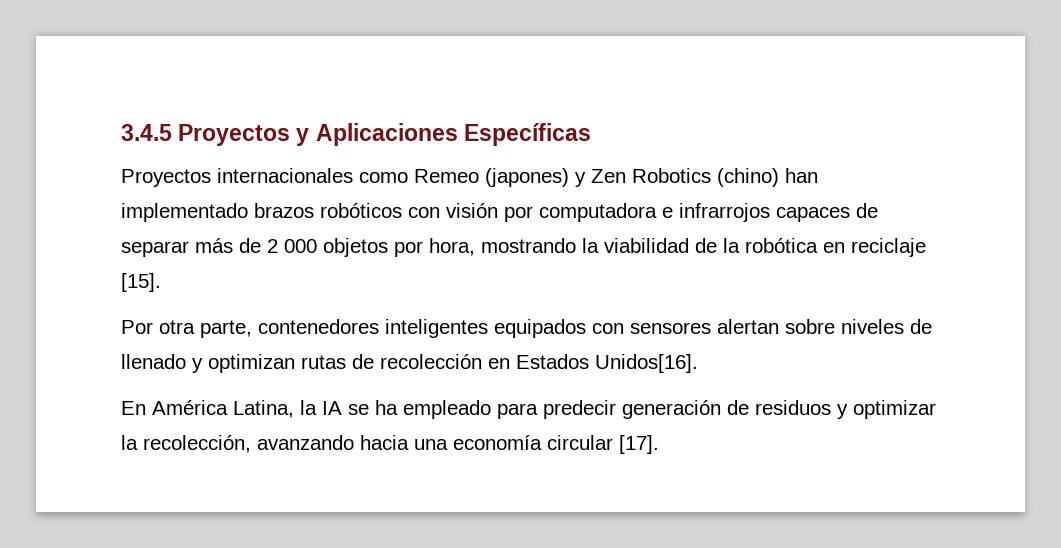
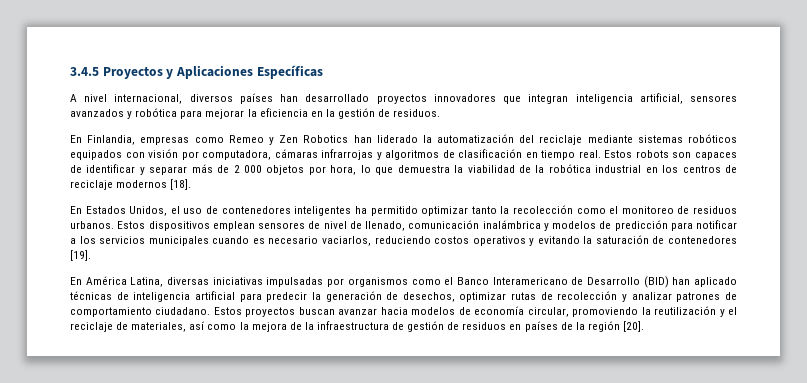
[121,168,353,187] Proyectos internacionales -> [70,93,737,104] [70,108,441,119] [70,135,190,145] A nivel internacional, diversos países han desarrollado proyectos innovadores que integran inteligencia artificial, sensores avanzados y robótica para mejorar la eficiencia en la gestión de residuos. // En Finlandia, empresas
[485,168,569,187] (japones) -> (264, 139) none
[717,168,818,187] [121,203,878,222] (chino) han implementado brazos robóticos con visión por computadora e infrarrojos capaces de -> [353,134,737,145] [70,149,737,160] [70,164,145,175] han liderado la automatización del reciclaje mediante sistemas robóticos equipados con visión por computadora, cámaras infrarrojas y algoritmos de clasificación en tiempo real. Estos robots son capaces de identificar y
[481,238,576,253] mostrando -> [360,165,450,175] lo que demuestra
[823,238,926,257] [121,273,161,292] [121,319,932,338] [121,354,698,373] [121,400,491,419] en reciclaje [15]. // Por otra parte, contenedores inteligentes equipados con sensores alertan sobre niveles de llenado y optimizan rutas de recolección en Estados Unidos[16]. // En América Latina, la IA se ha empleado -> [595,165,737,173] [70,179,192,190] [70,205,737,216] [70,220,737,231] [70,235,737,246] [70,250,91,261] [70,276,737,288] [70,291,235,302] industrial en los centros de reciclaje modernos [18]. // En Estados Unidos, el uso de contenedores inteligentes ha permitido optimizar tanto la recolección como el monitoreo de residuos urbanos. Estos dispositivos emplean sensores de nivel de llenado, comunicación inalámbrica y modelos de predicción para notificar a los servicios municipales cuando es necesario vaciarlos, reduciendo costos operativos y evitando la saturación de contenedores [19]. // En América Latina, diversas iniciativas impulsadas por organismos como el Banco Interamericano de Desarrollo (BID) han aplicado técnicas de inteligencia artificial
(616, 409) none -> [311,292,321,300] la
[755,400,936,419] [121,435,659,454] residuos y optimizar la recolección, avanzando hacia una economía circular [17]. -> [402,291,737,302] [70,306,737,317] [70,321,644,332] desechos, optimizar rutas de recolección y analizar patrones de comportamiento ciudadano. Estos proyectos buscan avanzar hacia modelos de economía circular, promoviendo la reutilización y el reciclaje de materiales, así como la mejora de la infraestructura de gestión de residuos en países de la región [20].

